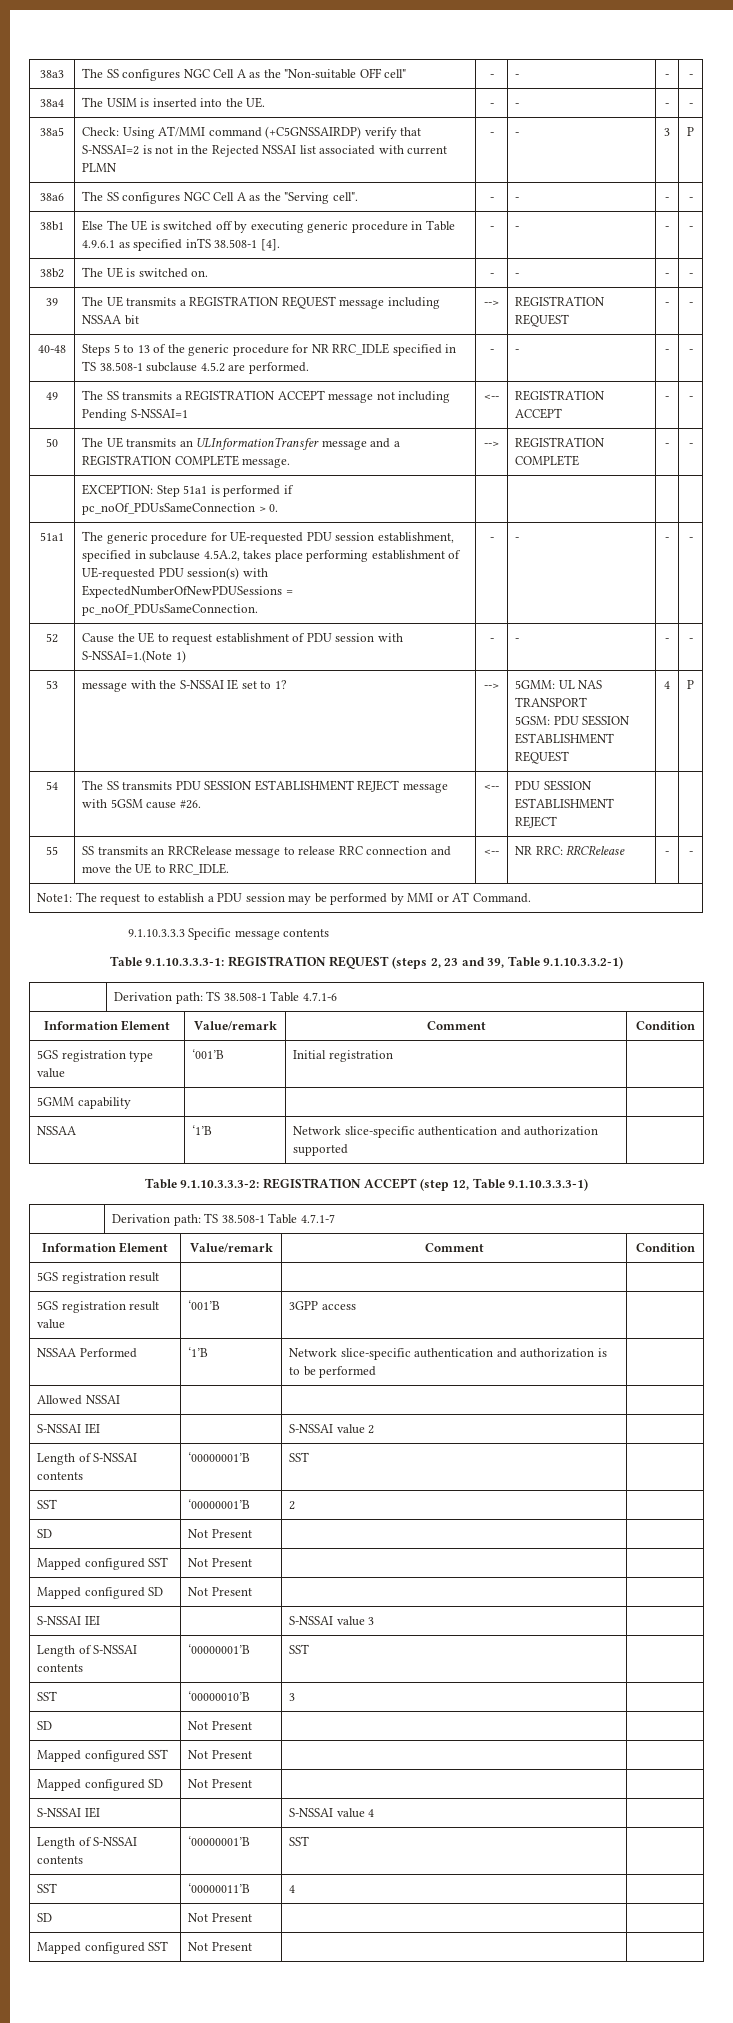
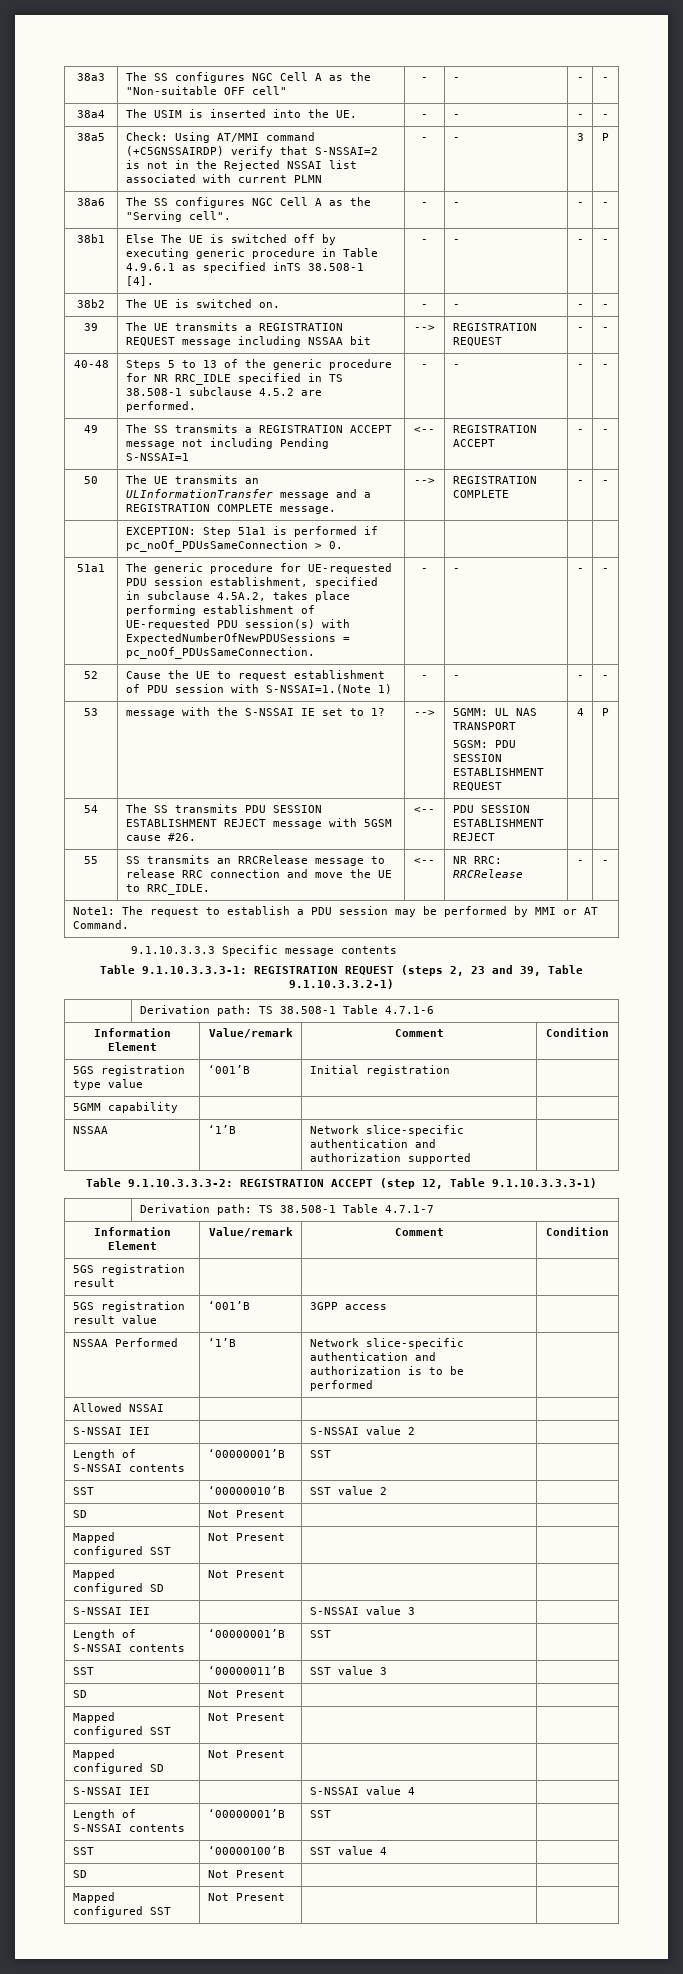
[188,1499,251,1509] ‘00000001’B | -> [207,1486,285,1495] [309,1486,373,1495] ‘00000010’B | SST value
[188,1691,251,1701] ‘00000010’B | -> [207,1666,285,1675] [309,1666,373,1675] ‘00000011’B | SST value
[188,1883,251,1893] ‘00000011’B | -> [207,1846,285,1855] [309,1846,373,1855] ‘00000100’B | SST value

